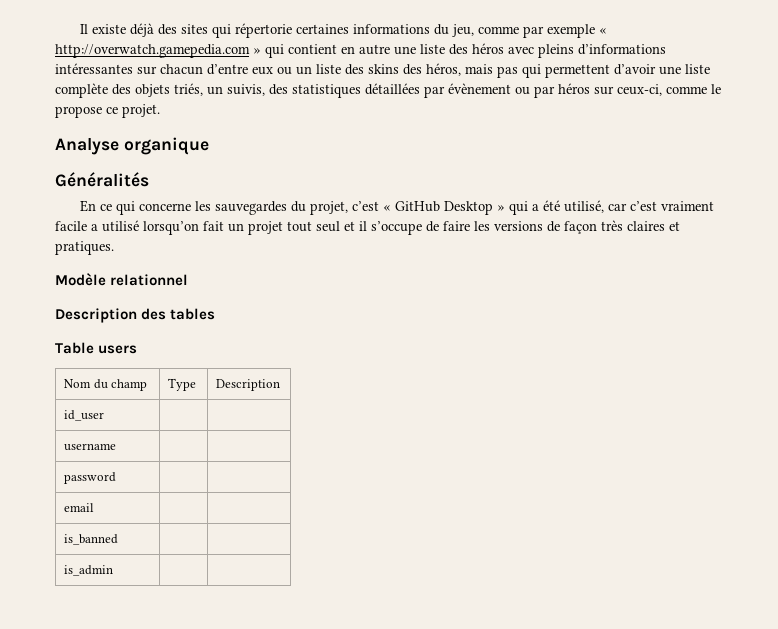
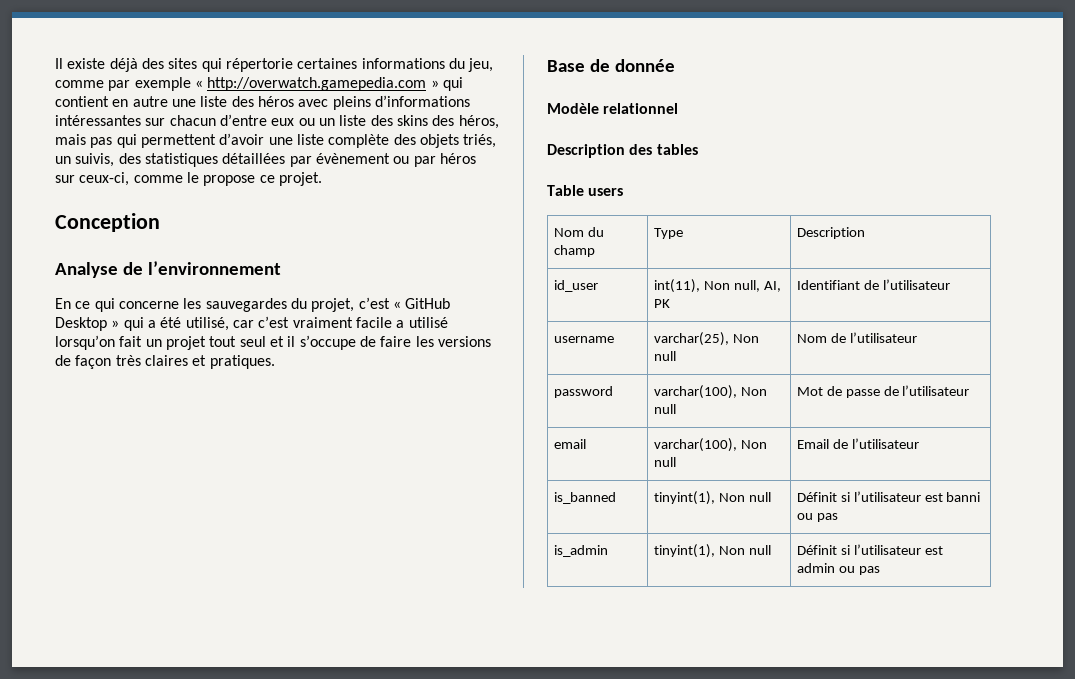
(160, 111) none -> [55,213,160,232] // Conception
[123,137,209,155] [55,172,149,187] organique // Généralités -> [122,261,281,275] de l’environnement
(114, 248) none -> [547,59,675,72] // Base de donnée
[64,443,117,451] [64,472,117,484] [64,503,95,512] [64,534,119,545] [64,565,114,576] | // username | | // password | | // email | | // is_banned | | // is_admin | | -> [653,279,781,293] [653,299,670,308] [796,279,950,290] [553,336,614,343] [653,332,759,346] [653,351,676,361] [796,332,917,343] [553,386,613,398] [653,385,767,399] [653,404,676,414] [796,385,970,398] [553,439,586,449] [653,438,767,452] [653,457,676,467] [796,438,919,449] [553,492,616,504] [653,491,771,505] [796,491,981,502] [796,513,838,522] [553,545,608,557] [653,544,771,558] [796,544,943,555] [796,563,880,575] int(11), Non null, AI, PK | Identifiant de l’utilisateur // username | varchar(25), Non null | Nom de l’utilisateur // password | varchar(100), Non null | Mot de passe de l’utilisateur // email | varchar(100), Non null | Email de l’utilisateur // is_banned | tinyint(1), Non null | Définit si l’utilisateur est banni ou pas // is_admin | tinyint(1), Non null | Définit si l’utilisateur est admin ou pas

